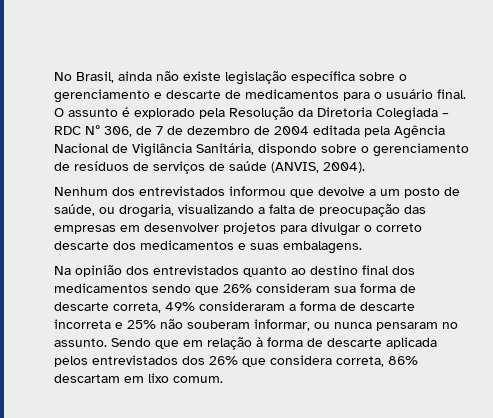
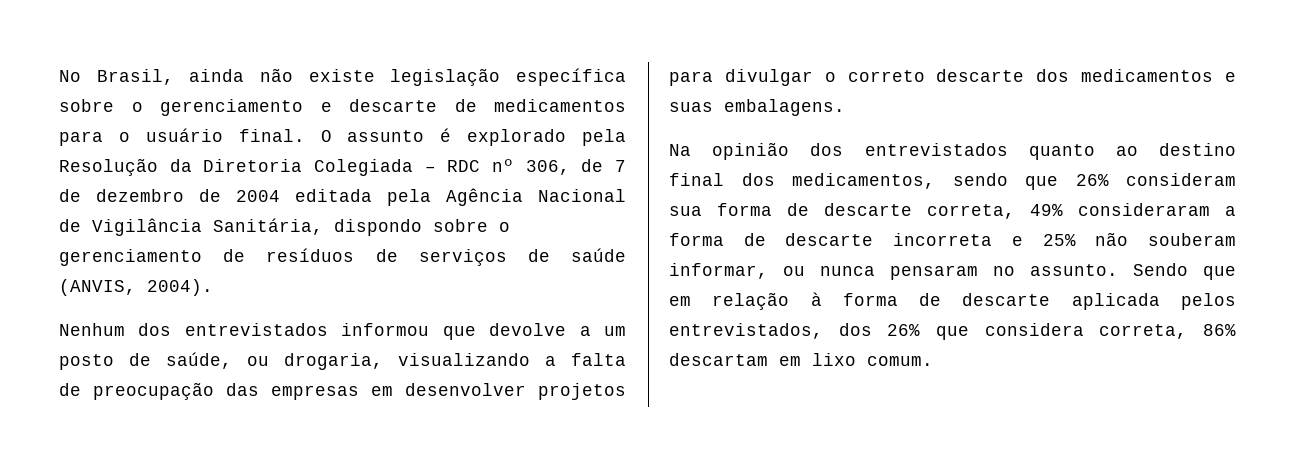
[85,125,100,135] Nº -> [492,159,514,172] nº
[54,283,148,293] medicamentos -> [792,173,935,189] medicamentos,
[92,355,178,365] entrevistados -> [669,323,823,339] entrevistados,

